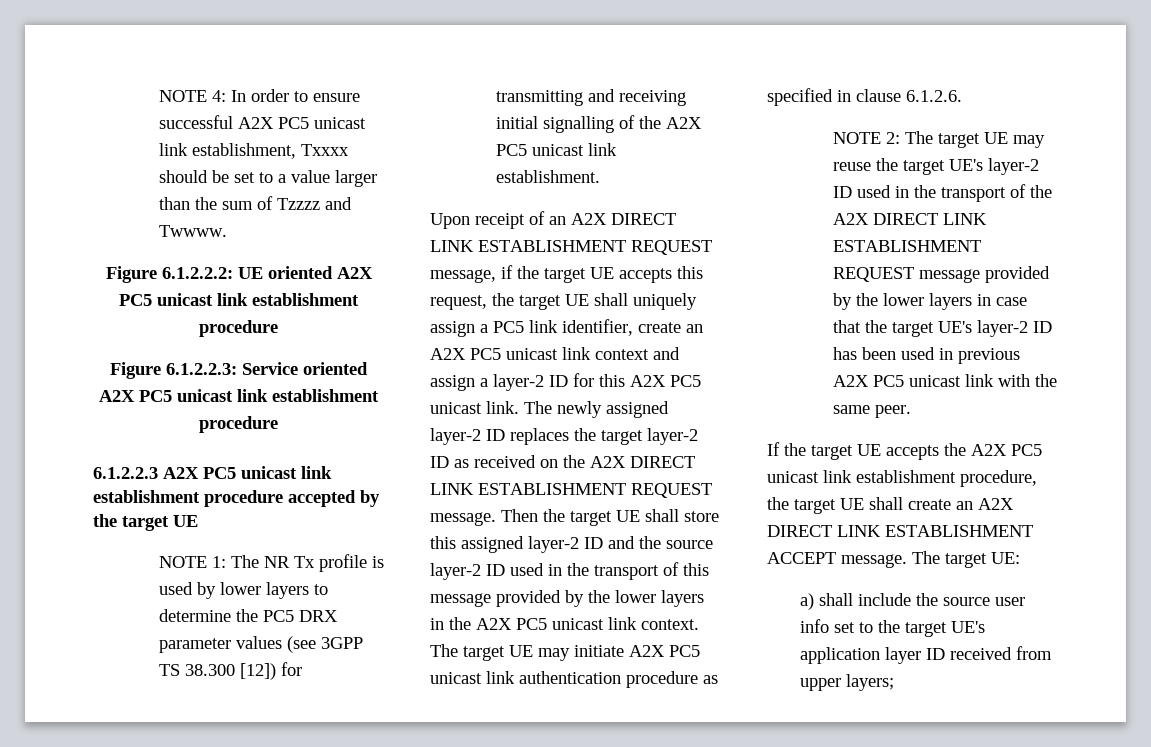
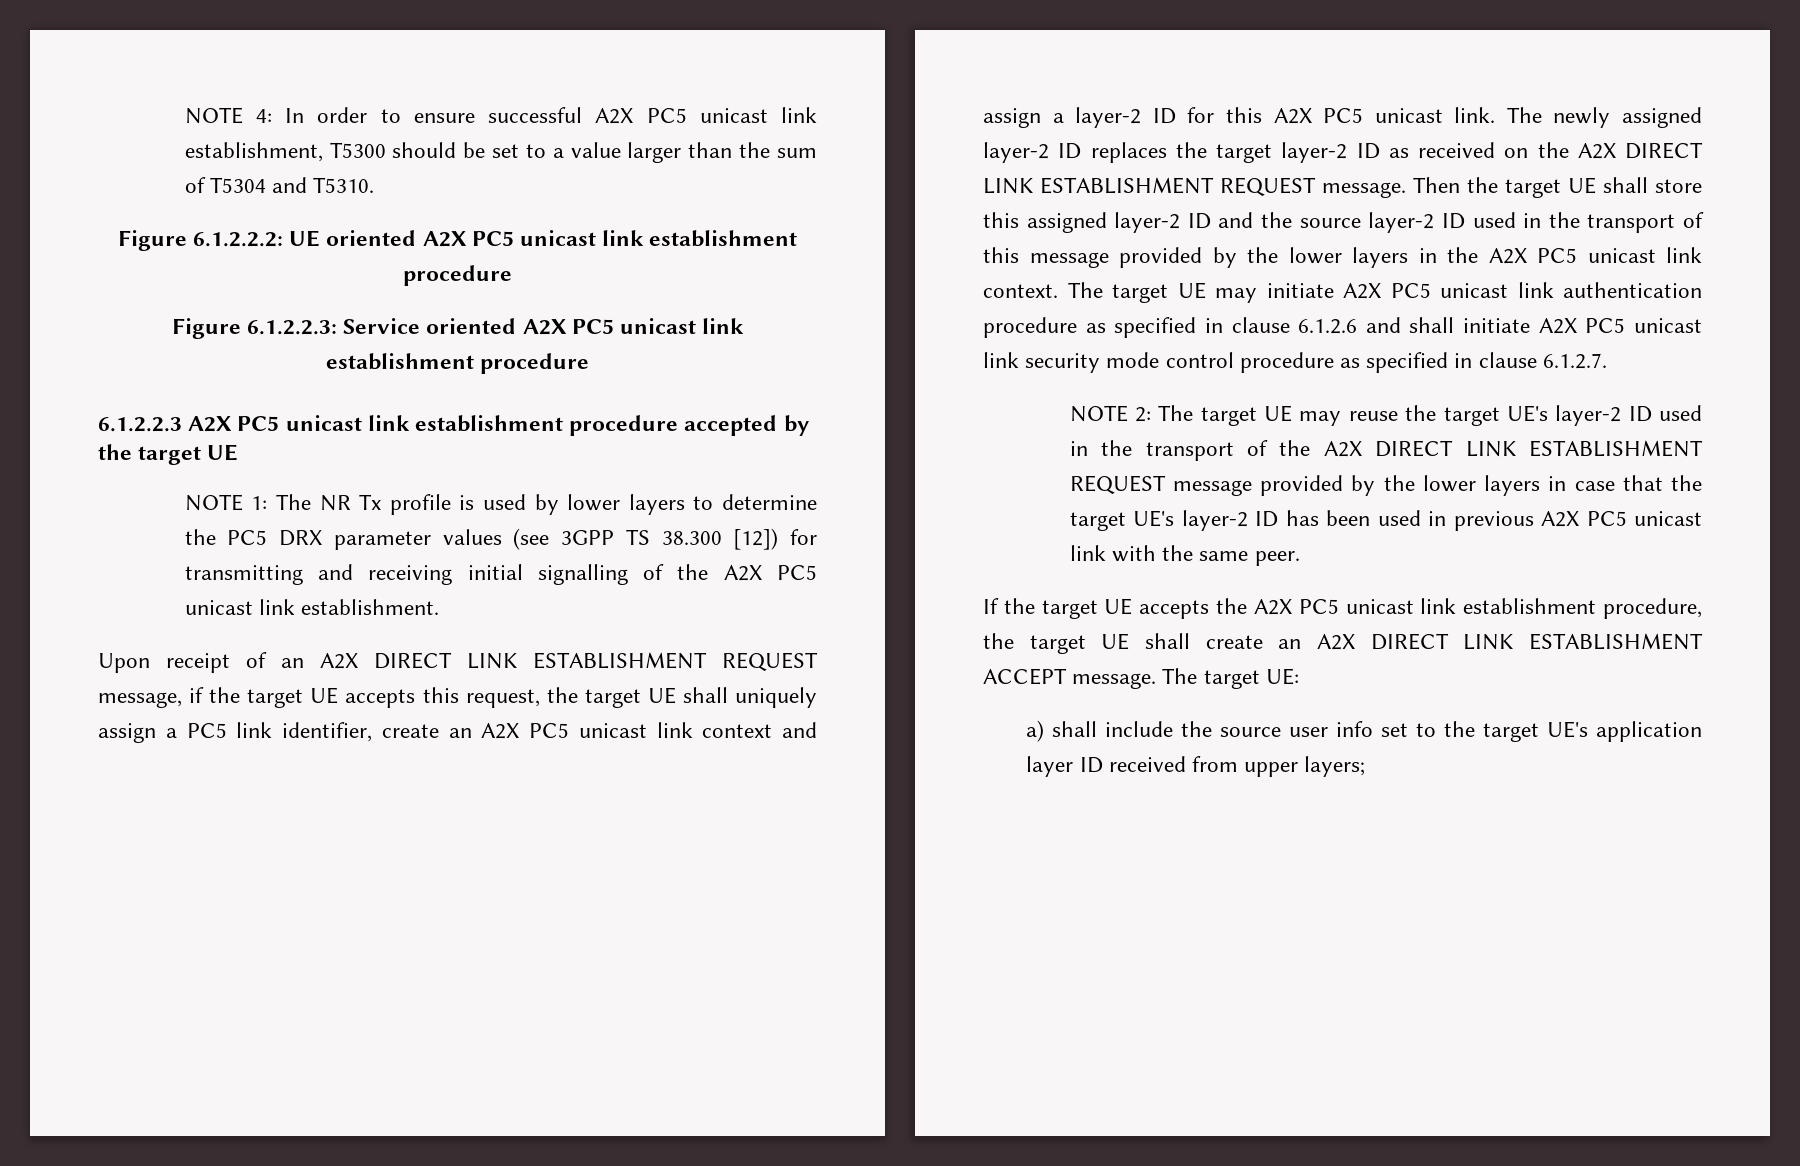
[300,144,349,156] Txxxx -> [329,142,386,158] T5300
[276,197,352,210] [158,225,227,237] Tzzzz and Twwww. -> [209,177,375,193] T5304 and T5310.
[906,90,962,102] 6.1.2.6. -> [1298,317,1702,334] [983,352,1607,373] 6.1.2.6 and shall initiate A2X PC5 unicast link security mode control procedure as specified in clause 6.1.2.7.

